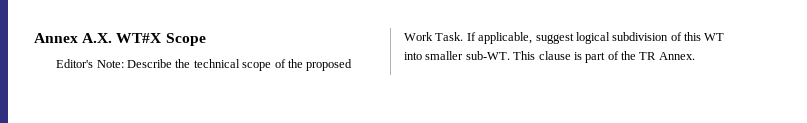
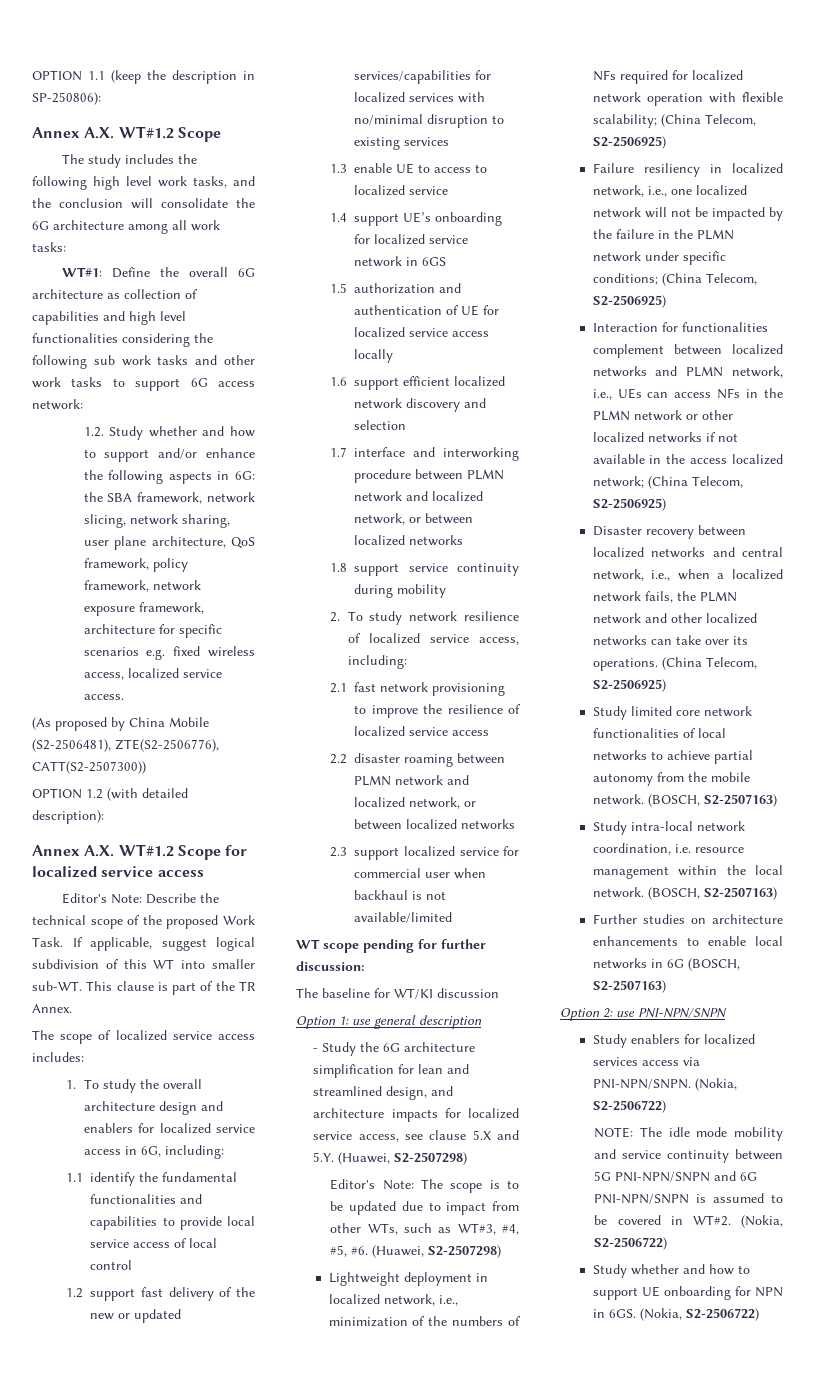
[34,33,206,46] Annex A.X. WT#X Scope -> [32,70,255,84] [32,92,101,105] [32,126,221,142] [62,154,198,168] [32,176,255,190] [32,198,255,209] [32,220,220,234] [32,242,66,252] [62,267,255,278] [32,289,198,299] [32,311,186,325] [32,333,213,347] [32,355,255,369] [32,377,256,391] [32,399,83,410] [83,426,255,440] [83,448,255,462] [83,470,255,484] [83,492,255,504] [83,514,230,528] [83,536,255,550] [83,558,188,572] [83,580,201,592] [83,602,204,616] [83,624,222,638] [83,646,255,660] [83,668,222,680] [83,694,124,700] [32,717,209,731] [32,739,219,752] [32,761,146,774] [32,788,188,801] [32,810,104,824] [32,844,248,860] [32,866,204,878] OPTION 1.1 (keep the description in SP-250806): // Annex A.X. WT#1.2 Scope // The study includes the following high level work tasks, and the conclusion will consolidate the 6G architecture among all work tasks: // WT#1: Define the overall 6G architecture as collection of capabilities and high level functionalities considering the following sub work tasks and other work tasks to support 6G access network: // 1.2. Study whether and how to support and/or enhance the following aspects in 6G: the SBA framework, network slicing, network sharing, user plane architecture, QoS framework, policy framework, network exposure framework, architecture for specific scenarios e.g. fixed wireless access, localized service access. // (As proposed by China Mobile (S2-2506481), ZTE(S2-2506776), CATT(S2-2507300)) // OPTION 1.2 (with detailed description): // Annex A.X. WT#1.2 Scope for localized service access
(695, 56) none -> [32,1030,255,1044] [32,1052,84,1062] [66,1079,202,1093] [83,1101,223,1115] [83,1123,255,1134] [83,1145,224,1159] [66,1172,238,1186] [90,1194,203,1204] [90,1216,255,1230] [90,1238,218,1248] [90,1260,133,1270] [66,1287,255,1301] [90,1309,182,1323] [354,70,492,84] [354,92,486,103] [354,114,505,128] [354,137,450,150] [330,163,488,174] [354,185,449,196] [330,212,503,226] [354,234,469,245] [354,256,447,267] [330,283,462,294] [354,305,500,316] [354,327,490,338] [354,349,394,363] [330,376,506,390] [354,398,487,412] [354,420,407,430] [330,447,519,461] [354,469,505,483] [354,491,484,502] [354,513,474,525] [354,535,464,546] [330,563,519,576] [354,584,447,598] [330,611,519,625] [347,633,519,645] [347,655,407,669] [330,682,506,696] [354,704,521,718] [354,726,490,737] [330,753,506,767] [354,775,470,786] [354,797,477,809] [354,819,516,830] [330,846,519,860] [354,868,487,879] [354,890,447,900] [354,912,453,923] [296,939,486,953] [296,961,365,971] [296,988,499,999] [296,1015,482,1029] [313,1042,476,1056] [313,1064,470,1078] [313,1086,454,1100] [313,1108,519,1122] [313,1130,519,1142] [313,1152,468,1165] [330,1179,519,1193] [330,1201,519,1215] [330,1223,519,1235] [330,1245,502,1258] [328,1272,488,1286] [328,1294,458,1306] [328,1316,521,1327] [592,70,743,84] [592,92,783,106] [592,114,756,128] [592,136,666,149] [592,163,783,177] [592,185,747,197] [592,207,783,221] [592,229,734,240] [592,251,726,265] [592,273,757,286] [592,295,666,308] [592,322,768,332] [592,344,783,358] [592,366,783,378] [592,388,783,400] [592,410,733,421] [592,432,738,443] [592,454,783,465] [592,476,743,489] [592,498,666,511] [592,525,746,539] [592,547,783,558] [592,569,783,581] [592,591,737,603] [592,613,757,624] [592,635,748,646] [592,657,757,671] [592,679,666,692] [592,706,752,720] [592,728,726,738] [592,750,753,764] [592,772,750,786] [592,794,777,807] [592,821,745,835] [592,843,744,855] [592,865,783,879] [592,887,777,900] [592,914,783,924] [592,936,783,946] [592,958,740,971] [592,980,666,993] [560,1008,727,1021] [592,1034,755,1048] [592,1057,700,1066] [592,1078,737,1091] [592,1100,666,1113] [594,1127,783,1141] [594,1149,783,1163] [594,1171,758,1182] [594,1193,783,1204] [594,1215,783,1228] [594,1237,668,1250] [592,1264,750,1278] [592,1286,783,1300] [592,1308,759,1321] // The scope of localized service access includes: // 1. To study the overall architecture design and enablers for localized service access in 6G, including: // 1.1 identify the fundamental functionalities and capabilities to provide local service access of local control // 1.2 support fast delivery of the new or updated services/capabilities for localized services with no/minimal disruption to existing services // 1.3 enable UE to access to localized service // 1.4 support UE’s onboarding for localized service network in 6GS // 1.5 authorization and authentication of UE for localized service access locally // 1.6 support efficient localized network discovery and selection // 1.7 interface and interworking procedure between PLMN network and localized network, or between localized networks // 1.8 support service continuity during mobility // 2. To study network resilience of localized service access, including: // 2.1 fast network provisioning to improve the resilience of localized service access // 2.2 disaster roaming between PLMN network and localized network, or between localized networks // 2.3 support localized service for commercial user when backhaul is not available/limited // WT scope pending for further discussion: // The baseline for WT/KI discussion // Option 1: use general description // - Study the 6G architecture simplification for lean and streamlined design, and architecture impacts for localized service access, see clause 5.X and 5.Y. (Huawei, S2-2507298) // Editor's Note: The scope is to be updated due to impact from other WTs, such as WT#3, #4, #5, #6. (Huawei, S2-2507298) // Lightweight deployment in localized network, i.e., minimization of the numbers of NFs required for localized network operation with flexible scalability; (China Telecom, S2-2506925) // Failure resiliency in localized network, i.e., one localized network will not be impacted by the failure in the PLMN network under specific conditions; (China Telecom, S2-2506925) // Interaction for functionalities complement between localized networks and PLMN network, i.e., UEs can access NFs in the PLMN network or other localized networks if not available in the access localized network; (China Telecom, S2-2506925) // Disaster recovery between localized networks and central network, i.e., when a localized network fails, the PLMN network and other localized networks can take over its operations. (China Telecom, S2-2506925) // Study limited core network functionalities of local networks to achieve partial autonomy from the mobile network. (BOSCH, S2-2507163) // Study intra-local network coordination, i.e. resource management within the local network. (BOSCH, S2-2507163) // Further studies on architecture enhancements to enable local networks in 6G (BOSCH, S2-2507163) // Option 2: use PNI-NPN/SNPN // Study enablers for localized services access via PNI-NPN/SNPN. (Nokia, S2-2506722) // NOTE: The idle mode mobility and service continuity between 5G PNI-NPN/SNPN and 6G PNI-NPN/SNPN is assumed to be covered in WT#2. (Nokia, S2-2506722) // Study whether and how to support UE onboarding for NPN in 6GS. (Nokia, S2-2506722)

